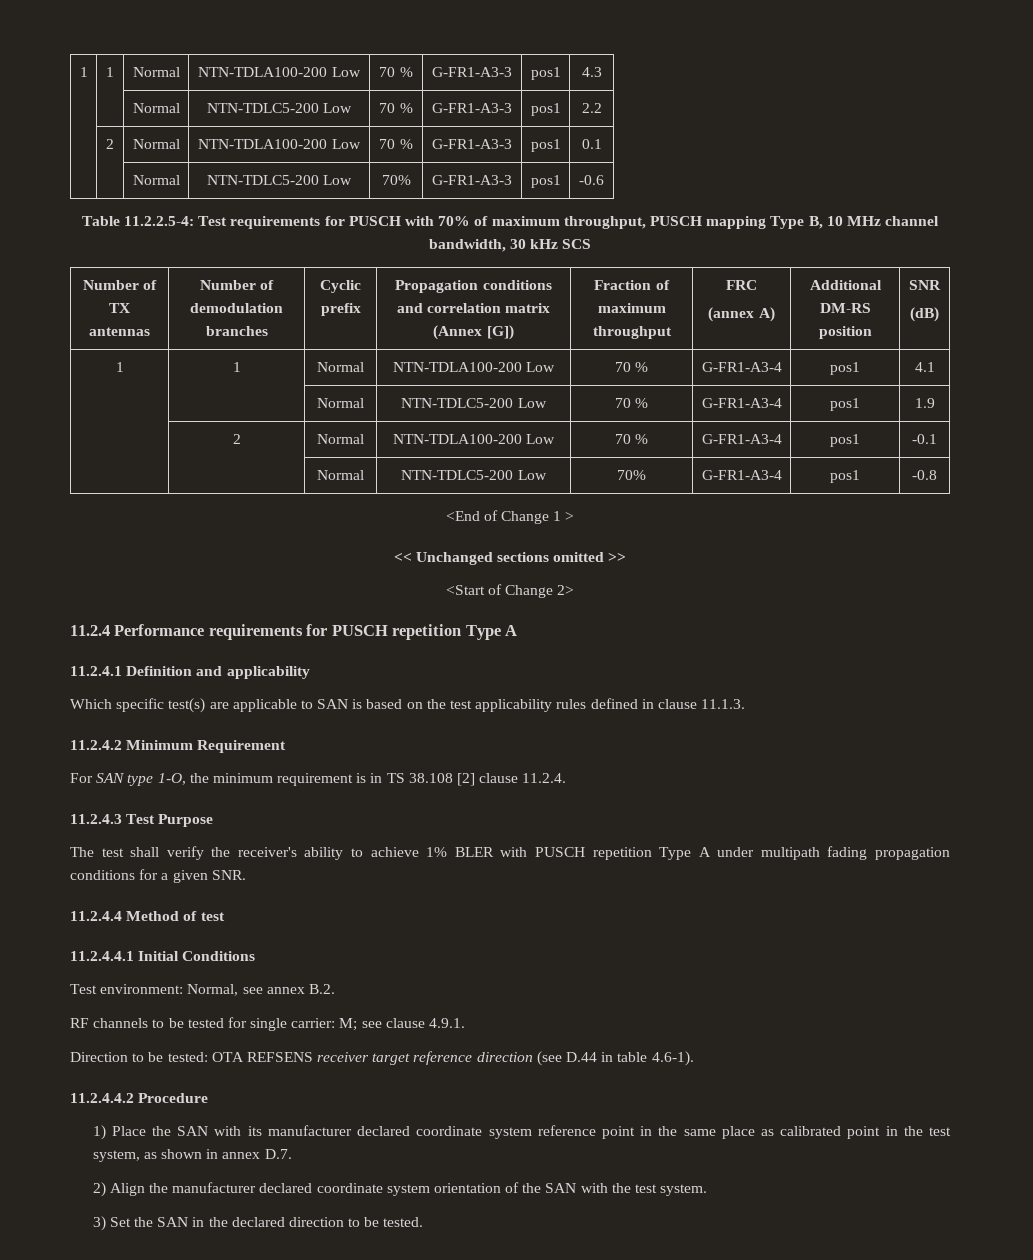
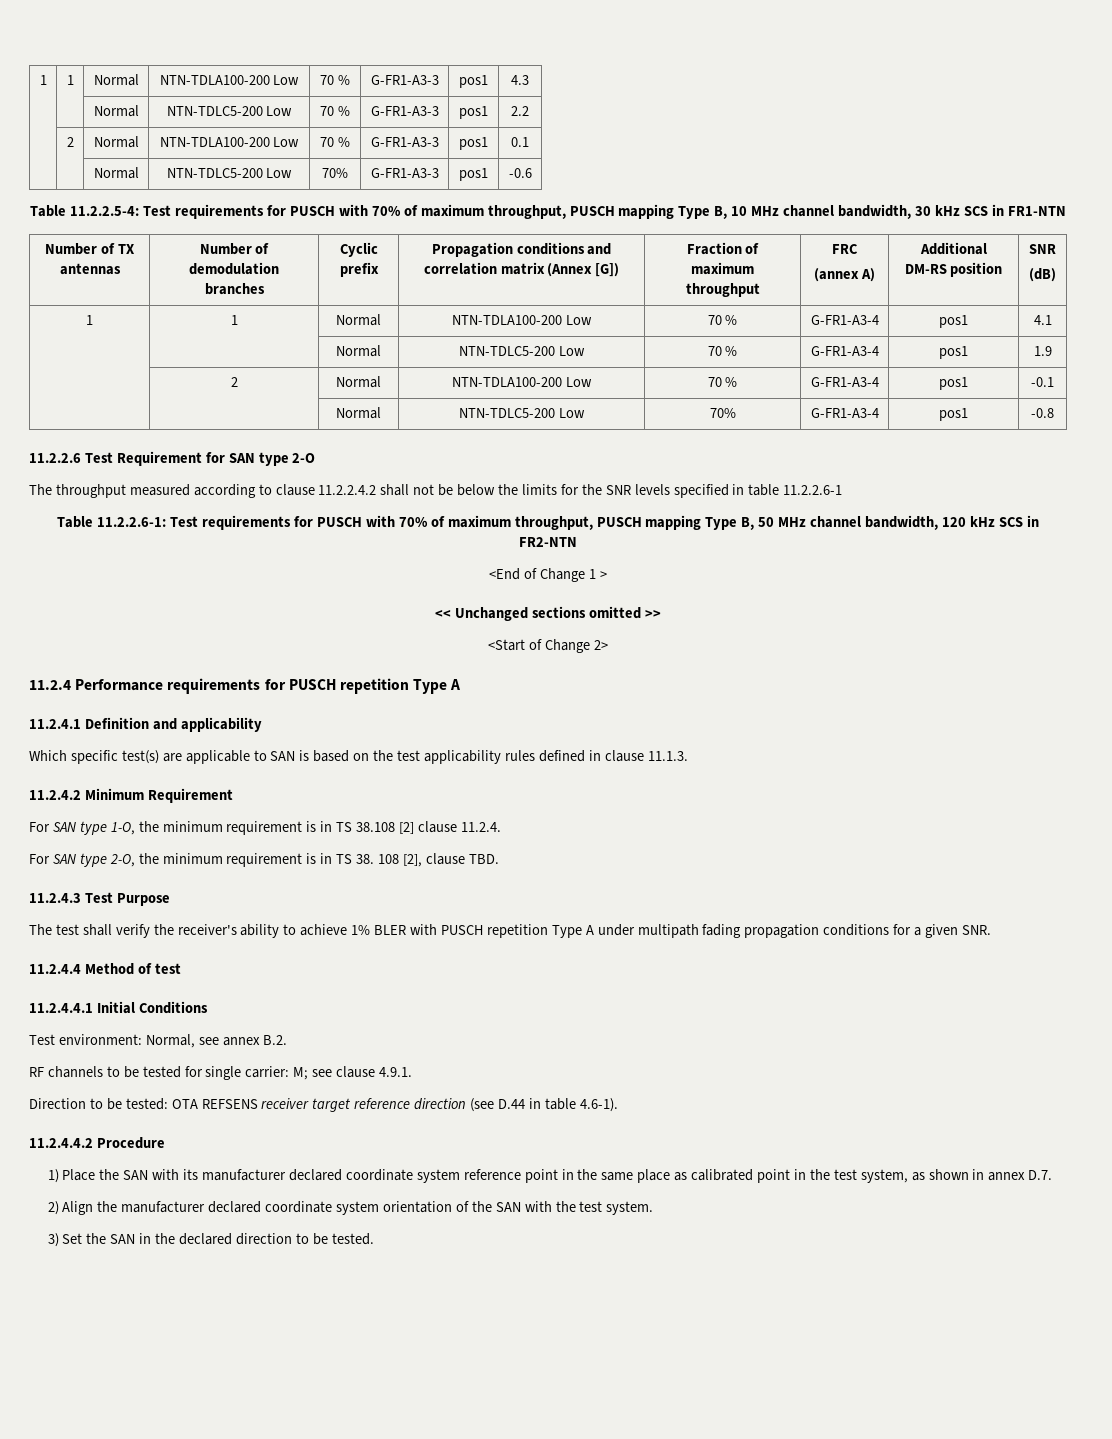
(592, 244) none -> [991,204,1066,216] in FR1-NTN
(937, 475) none -> [29,451,316,466] [29,484,843,498] [57,515,1039,530] [519,537,577,547] // 11.2.2.6 Test Requirement for SAN type 2-O // The throughput measured according to clause 11.2.2.4.2 shall not be below the limits for the SNR levels specified in table 11.2.2.6-1 // Table 11.2.2.6-1: Test requirements for PUSCH with 70% of maximum throughput, PUSCH mapping Type B, 50 MHz channel bandwidth, 120 kHz SCS in FR2-NTN
(567, 778) none -> [29,853,499,867] // For SAN type 2-O, the minimum requirement is in TS 38. 108 [2], clause TBD.

